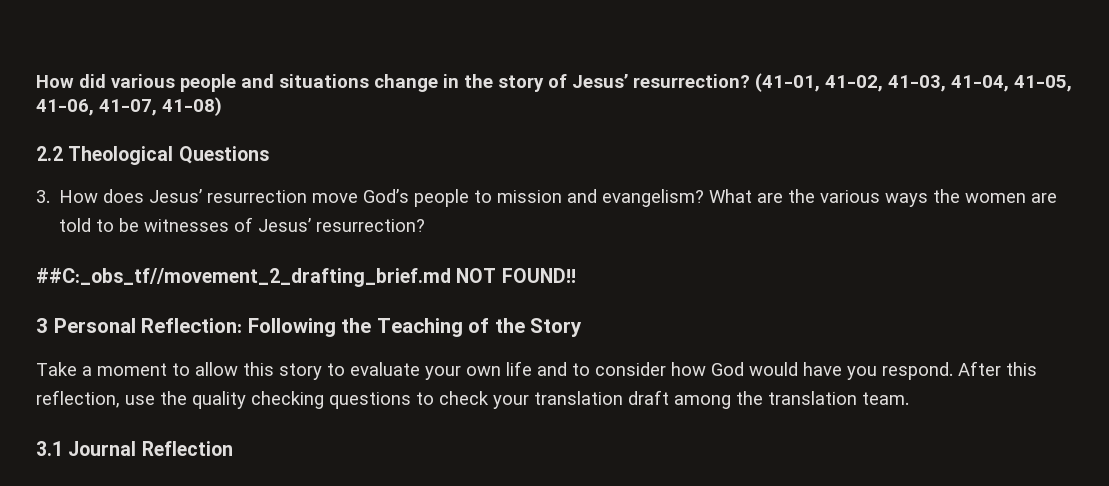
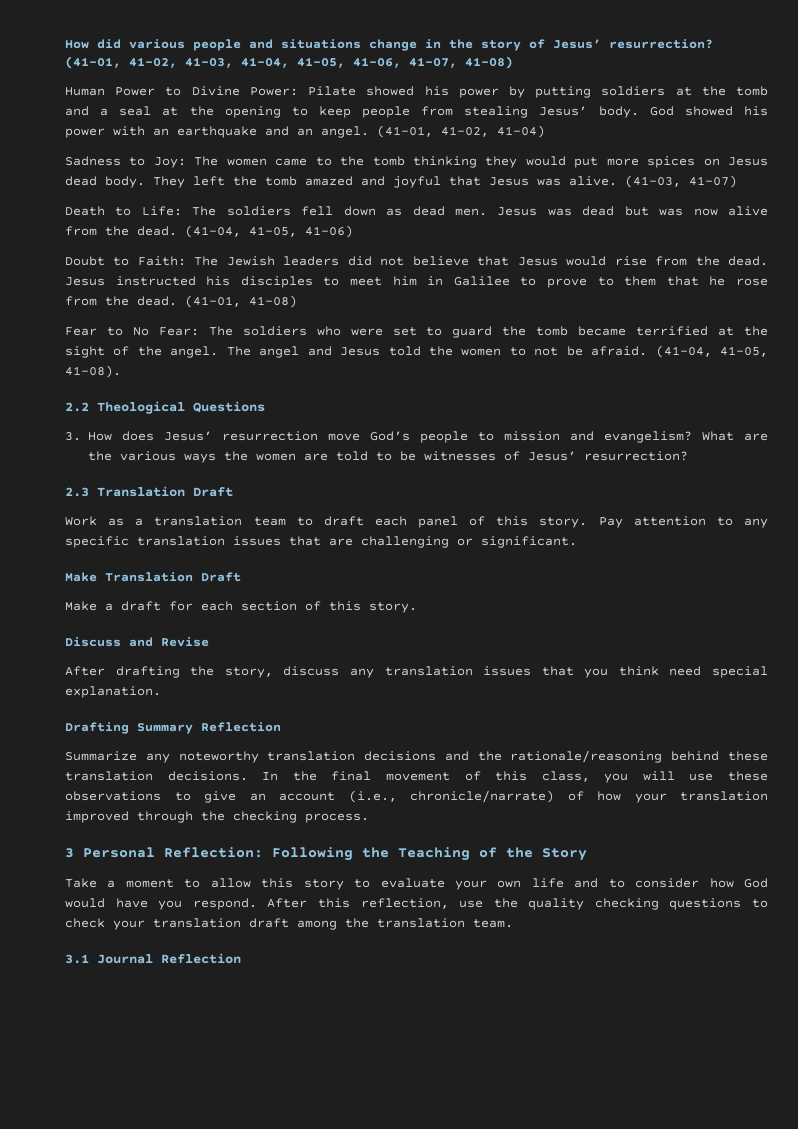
(222, 106) none -> [65,86,768,98] [65,106,768,118] [65,125,545,138] [65,156,768,168] [65,175,737,188] [65,206,768,216] [65,225,353,238] [65,256,768,266] [65,276,769,288] [65,295,297,308] [65,326,768,338] [65,345,768,358] [65,365,121,378] // Human Power to Divine Power: Pilate showed his power by putting soldiers at the tomb and a seal at the opening to keep people from stealing Jesus’ body. God showed his power with an earthquake and an angel. (41-01, 41-02, 41-04) // Sadness to Joy: The women came to the tomb thinking they would put more spices on Jesus dead body. They left the tomb amazed and joyful that Jesus was alive. (41-03, 41-07) // Death to Life: The soldiers fell down as dead men. Jesus was dead but was now alive from the dead. (41-04, 41-05, 41-06) // Doubt to Faith: The Jewish leaders did not believe that Jesus would rise from the dead. Jesus instructed his disciples to meet him in Galilee to prove to them that he rose from the dead. (41-01, 41-08) // Fear to No Fear: The soldiers who were set to guard the tomb became terrified at the sight of the angel. The angel and Jesus told the women to not be afraid. (41-04, 41-05, 41-08).
[36,268,576,287] ##C:_obs_tf//movement_2_drafting_brief.md NOT FOUND!! -> [65,486,233,497] [65,516,768,528] [65,536,577,548] [65,572,241,582] [65,601,417,613] [65,637,209,647] [65,666,769,678] [65,686,161,698] [65,722,281,734] [65,750,768,763] [65,771,768,783] [65,790,768,803] [65,811,369,823] 2.3 Translation Draft // Work as a translation team to draft each panel of this story. Pay attention to any specific translation issues that are challenging or significant. // Make Translation Draft // Make a draft for each section of this story. // Discuss and Revise // After drafting the story, discuss any translation issues that you think need special explanation. // Drafting Summary Reflection // Summarize any noteworthy translation decisions and the rationale/reasoning behind these translation decisions. In the final movement of this class, you will use these observations to give an account (i.e., chronicle/narrate) of how your translation improved through the checking process.

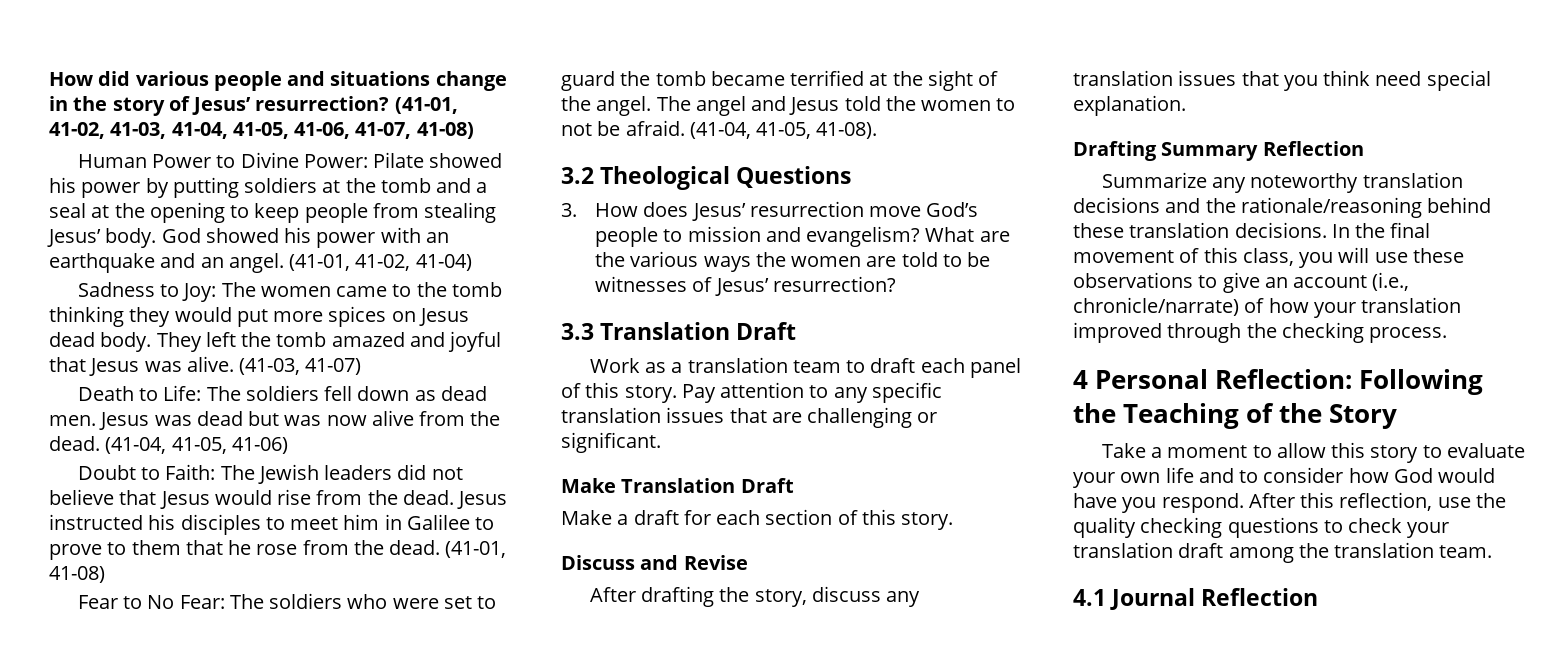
[65,402,89,412] 2.2 -> [561,167,594,184] 3.2
[65,487,89,497] 2.3 -> [561,323,594,340] 3.3
[65,848,74,858] 3 -> [1073,370,1088,389] 4
[65,954,89,964] 3.1 -> [1073,589,1106,606] 4.1

